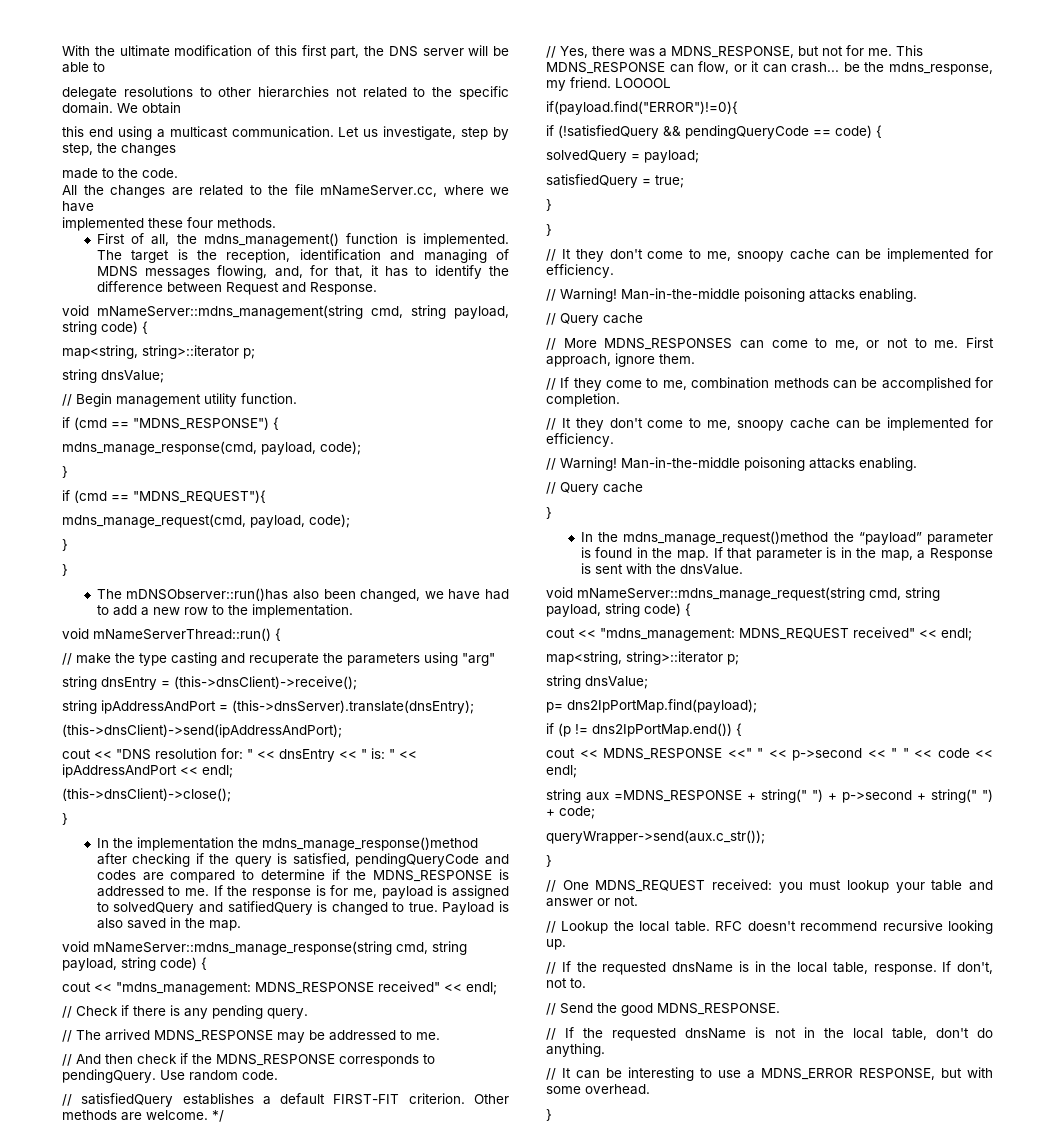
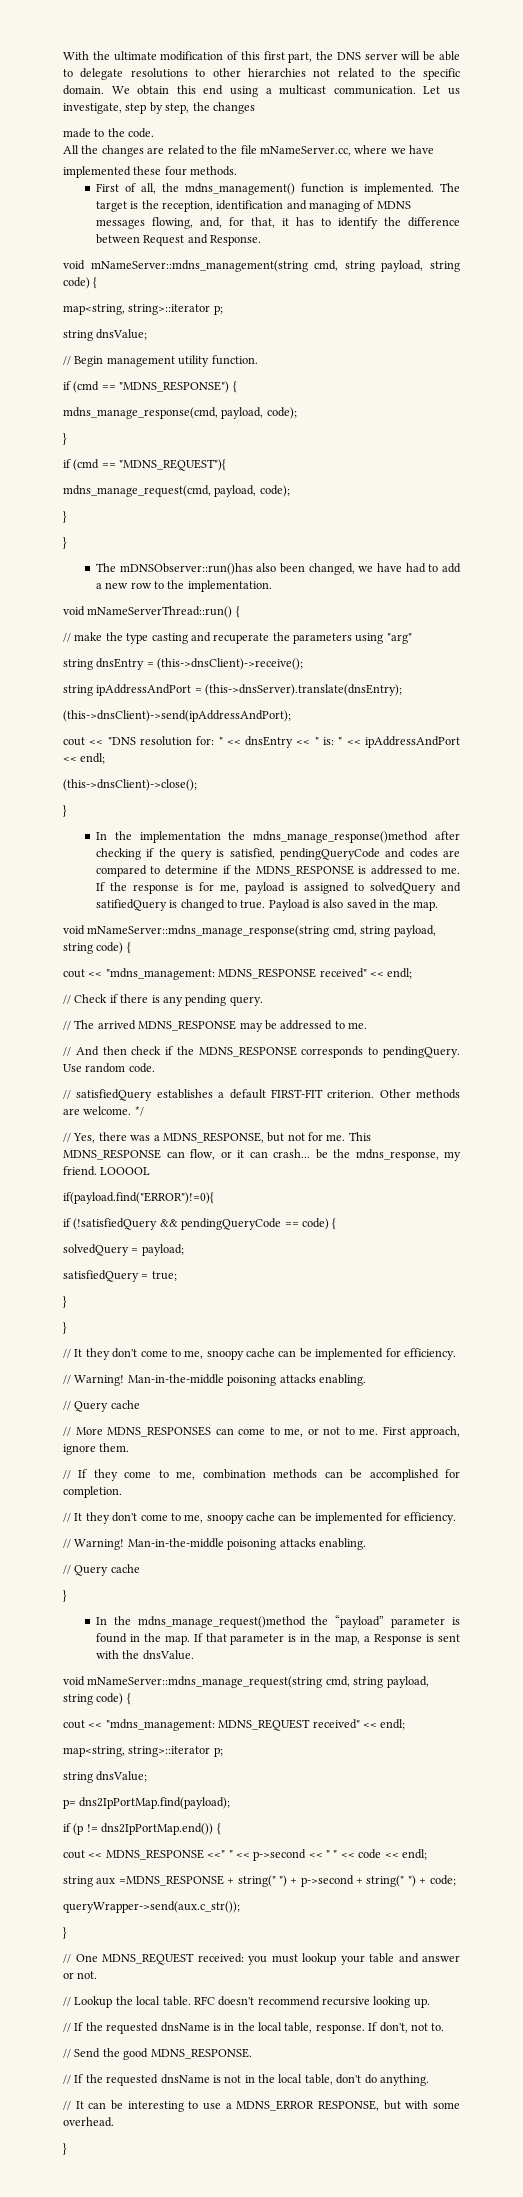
(105, 67) // -> (73, 73) none
(181, 108) // -> (170, 90) none

